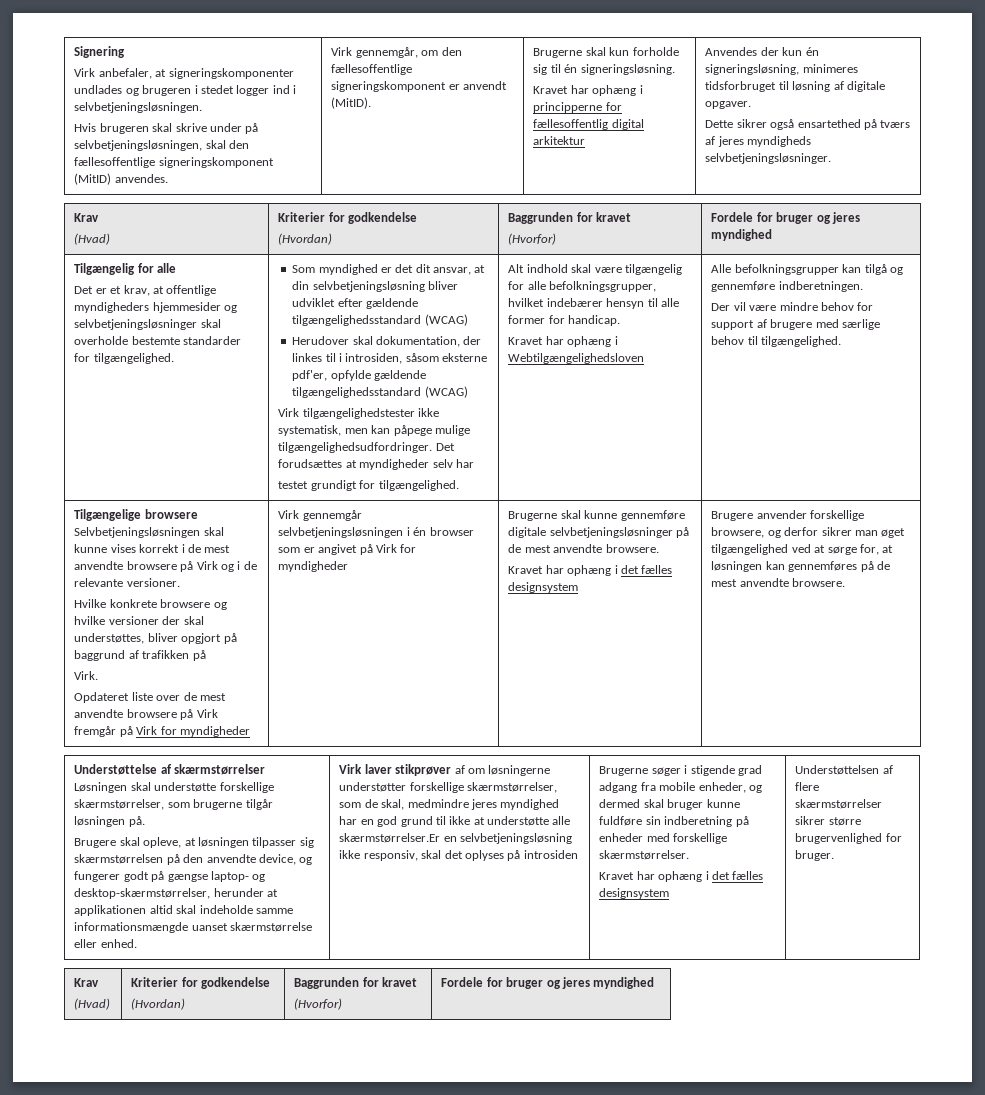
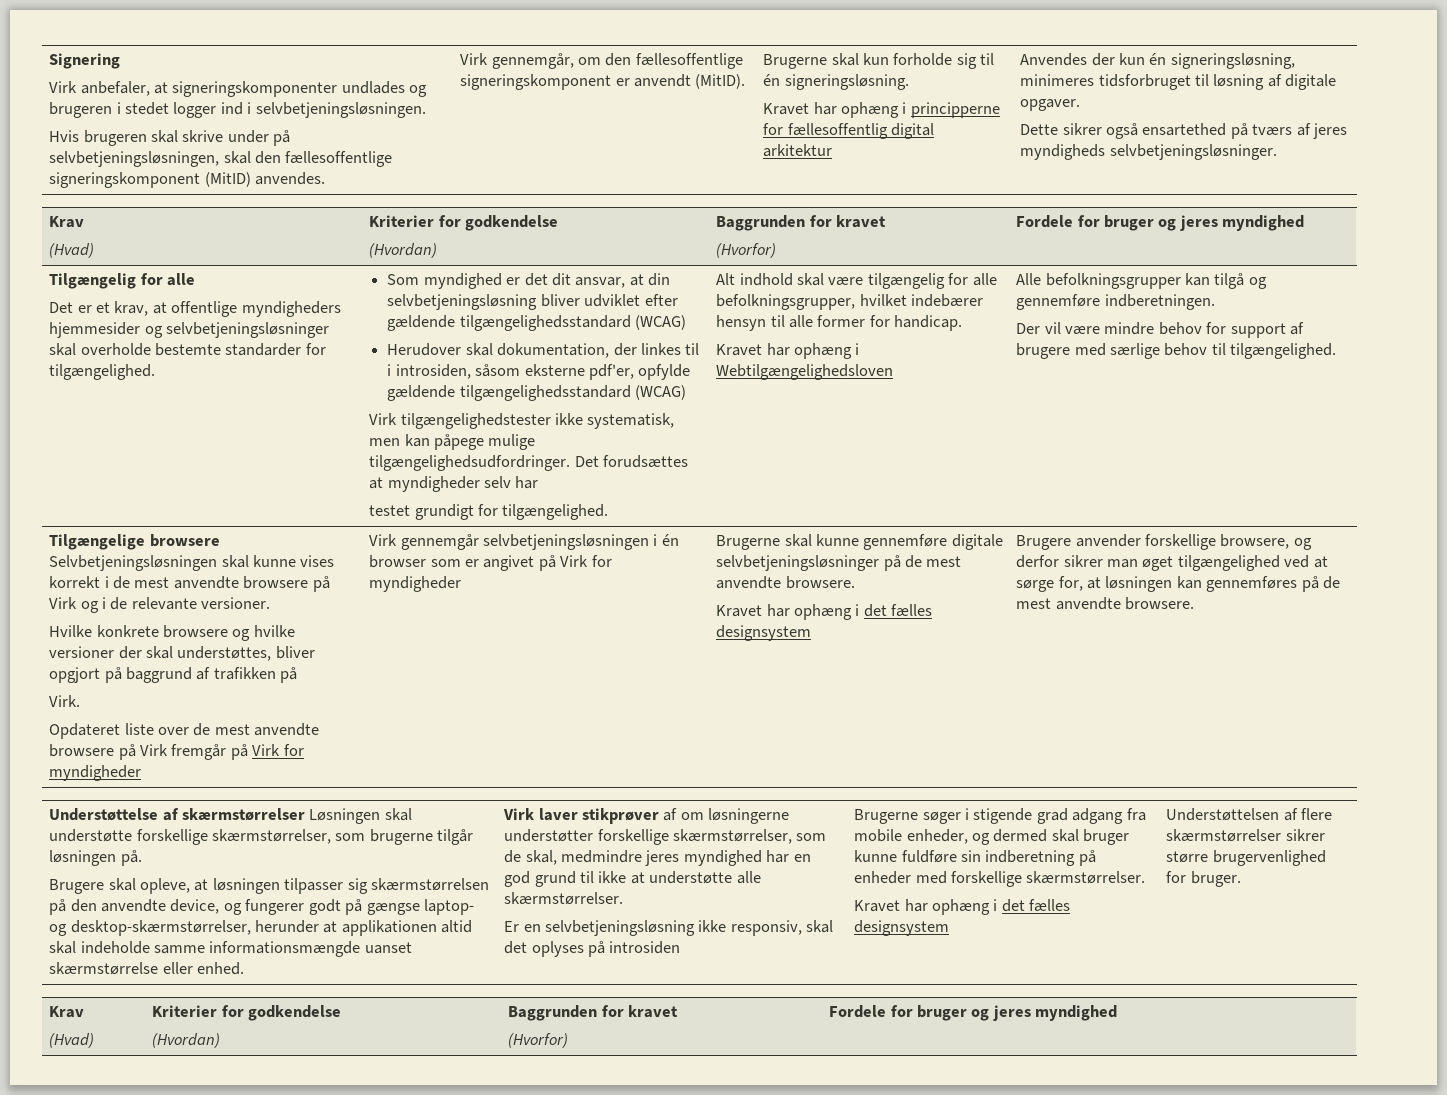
[339,833,441,843] skærmstørrelser.Er -> [504,892,624,905] [504,921,520,932] skærmstørrelser. // Er

